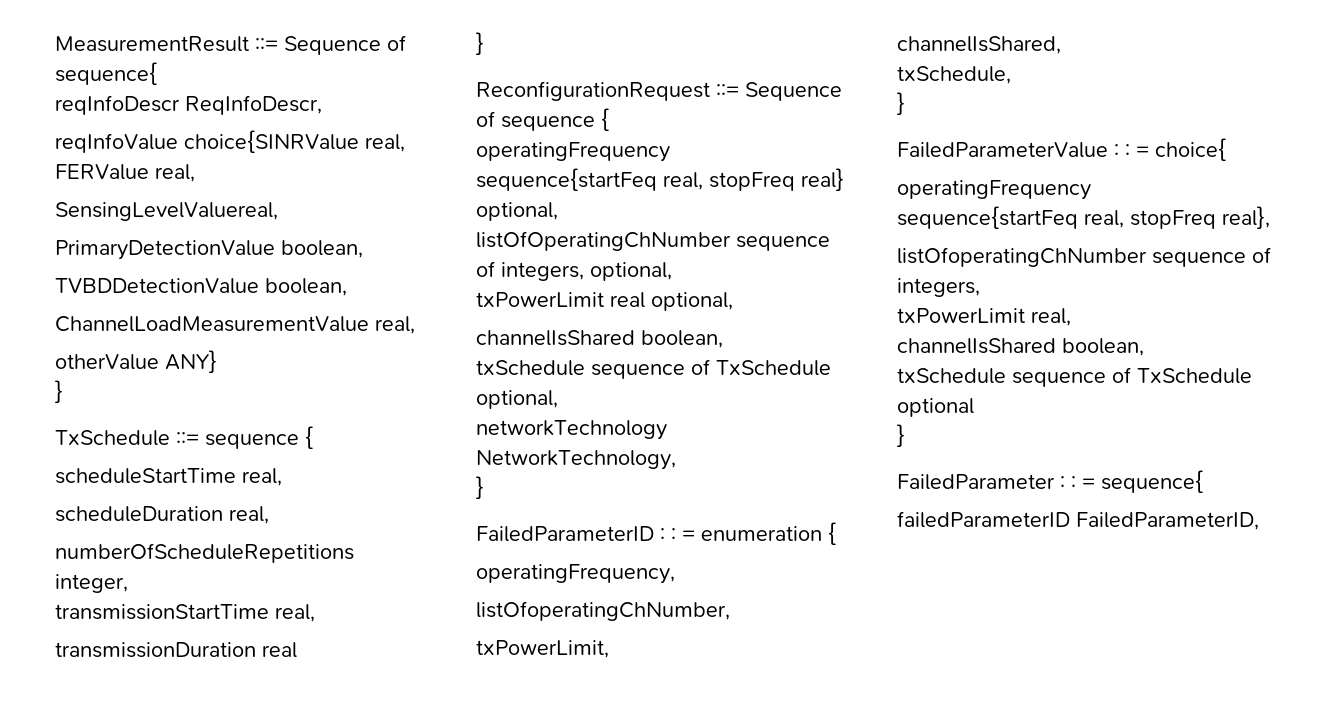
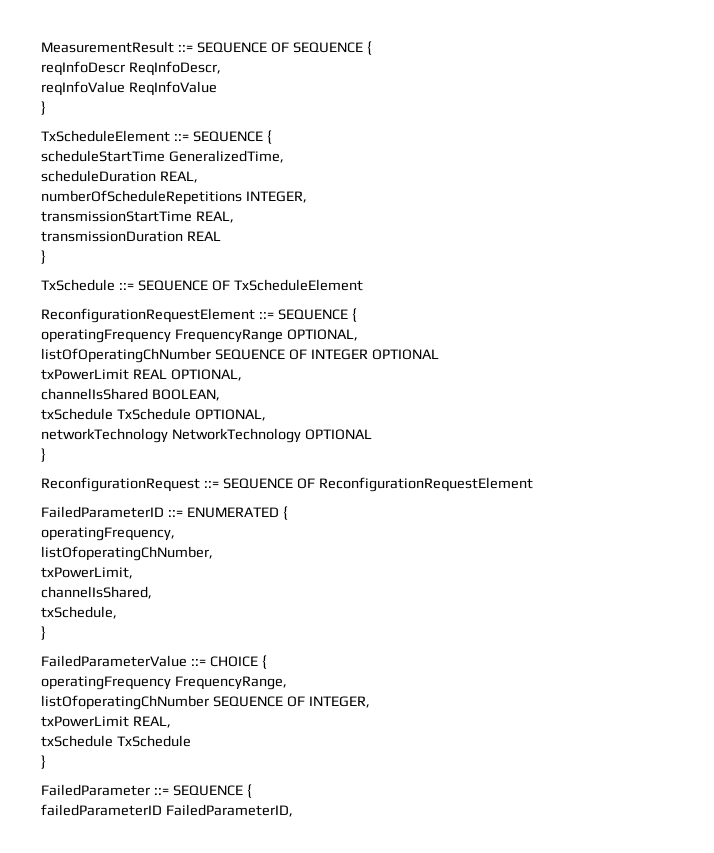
[284,35,406,55] [55,62,157,85] Sequence of sequence{ -> [196,41,372,55] SEQUENCE OF SEQUENCE {
[184,130,405,153] [55,164,195,182] [55,202,278,221] [55,240,363,260] [55,278,347,296] [55,316,415,334] [55,350,217,373] [55,380,63,403] [55,426,313,449] [55,468,282,486] [55,506,269,524] [55,543,354,563] [55,574,128,593] [55,604,315,622] [55,642,297,658] [476,32,484,55] [476,81,842,101] [476,108,609,131] [476,142,670,162] [476,168,844,191] [476,202,558,221] [476,231,830,251] [476,261,672,281] [476,292,733,311] [476,330,723,348] [476,359,831,379] [476,390,558,409] [476,420,667,440] [476,450,676,470] [476,476,484,499] [476,526,822,542] choice{SINRValue real, FERValue real, // SensingLevelValuereal, // PrimaryDetectionValue boolean, // TVBDDetectionValue boolean, // ChannelLoadMeasurementValue real, // otherValue ANY} // } // TxSchedule ::= sequence { // scheduleStartTime real, // scheduleDuration real, // numberOfScheduleRepetitions integer, // transmissionStartTime real, // transmissionDuration real // } // ReconfigurationRequest ::= Sequence of sequence { // operatingFrequency sequence{startFeq real, stopFreq real} optional, // listOfOperatingChNumber sequence of integers, optional, // txPowerLimit real optional, // channelIsShared boolean, // txSchedule sequence of TxSchedule optional, // networkTechnology NetworkTechnology, // } // FailedParameterID : : = enumeration -> [128,81,217,96] [41,101,46,115] [41,130,272,144] [41,150,284,163] [41,170,198,183] [41,190,307,205] [41,211,234,223] [41,231,221,242] [41,250,46,264] [41,279,363,291] [41,308,357,323] [41,329,358,343] [41,348,439,363] [41,369,242,381] [41,388,220,401] [41,408,266,421] [41,428,372,443] [41,448,46,462] [41,477,533,492] [41,506,279,518] ReqInfoValue // } // TxScheduleElement ::= SEQUENCE { // scheduleStartTime GeneralizedTime, // scheduleDuration REAL, // numberOfScheduleRepetitions INTEGER, // transmissionStartTime REAL, // transmissionDuration REAL // } // TxSchedule ::= SEQUENCE OF TxScheduleElement // ReconfigurationRequestElement ::= SEQUENCE { // operatingFrequency FrequencyRange OPTIONAL, // listOfOperatingChNumber SEQUENCE OF INTEGER OPTIONAL // txPowerLimit REAL OPTIONAL, // channelIsShared BOOLEAN, // txSchedule TxSchedule OPTIONAL, // networkTechnology NetworkTechnology OPTIONAL // } // ReconfigurationRequest ::= SEQUENCE OF ReconfigurationRequestElement // FailedParameterID ::= ENUMERATED
[1114,138,1226,161] [897,180,1091,200] [897,206,1270,229] [897,247,1271,267] [897,278,980,297] [897,308,1071,326] [897,338,1144,356] [897,367,1252,387] [897,398,974,417] : : = choice{ // operatingFrequency sequence{startFeq real, stopFreq real}, // listOfoperatingChNumber sequence of integers, // txPowerLimit real, // channelIsShared boolean, // txSchedule sequence of TxSchedule optional -> [190,655,267,669] [41,676,287,690] [41,695,370,710] [41,716,171,728] [41,735,191,747] ::= CHOICE { // operatingFrequency FrequencyRange, // listOfoperatingChNumber SEQUENCE OF INTEGER, // txPowerLimit REAL, // txSchedule TxSchedule
[1060,470,1203,493] : : = sequence{ -> [153,784,252,798] ::= SEQUENCE {

